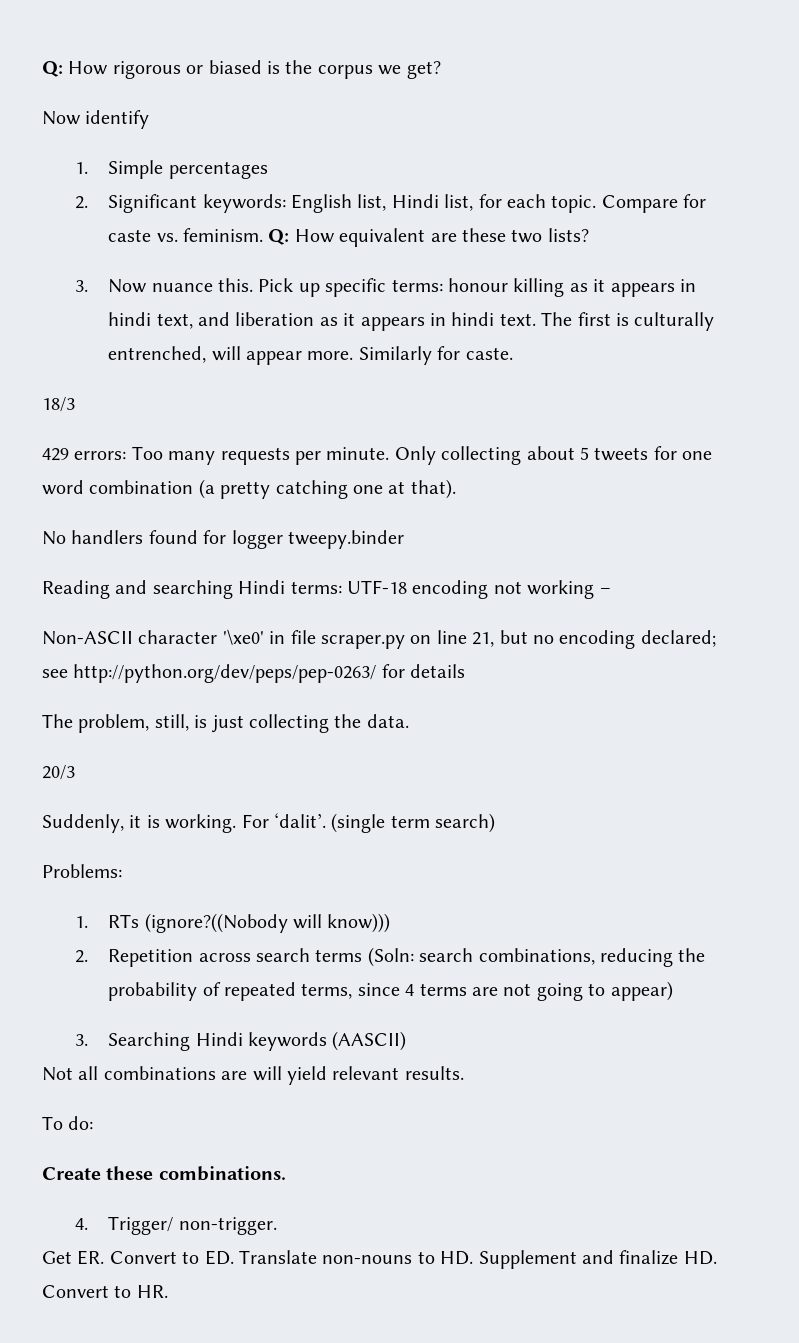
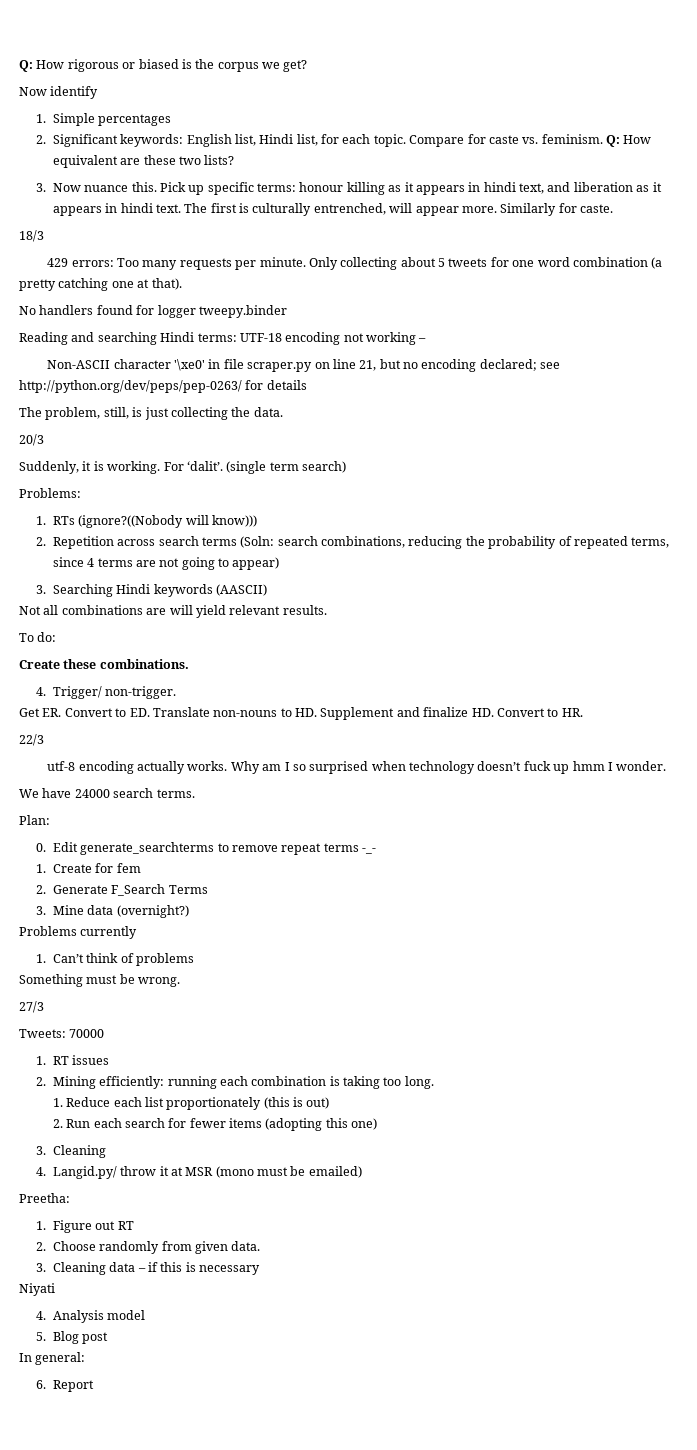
(168, 1291) none -> [19,734,44,746] [47,761,667,774] [19,788,195,798] [19,815,50,825] [35,842,377,855] [35,863,141,873] [35,884,208,896] [35,905,189,918] [19,926,138,939] [35,953,194,966] [19,974,181,987] [19,1001,44,1013] [19,1029,105,1038] [35,1055,110,1065] [35,1076,434,1089] [52,1097,330,1110] [52,1118,378,1131] [35,1145,106,1158] [35,1166,362,1179] [19,1193,70,1203] [35,1220,134,1233] [35,1241,261,1254] [35,1262,261,1275] [19,1283,55,1296] [35,1310,146,1323] [35,1331,109,1344] [19,1352,86,1365] [35,1380,94,1392] // 22/3 // utf-8 encoding actually works. Why am I so surprised when technology doesn’t fuck up hmm I wonder. // We have 24000 search terms. // Plan: // 0. Edit generate_searchterms to remove repeat terms -_- // 1. Create for fem // 2. Generate F_Search Terms // 3. Mine data (overnight?) // Problems currently // 1. Can’t think of problems // Something must be wrong. // 27/3 // Tweets: 70000 // 1. RT issues // 2. Mining efficiently: running each combination is taking too long. // 1. Reduce each list proportionately (this is out) // 2. Run each search for fewer items (adopting this one) // 3. Cleaning // 4. Langid.py/ throw it at MSR (mono must be emailed) // Preetha: // 1. Figure out RT // 2. Choose randomly from given data. // 3. Cleaning data – if this is necessary // Niyati // 4. Analysis model // 5. Blog post // In general: // 6. Report

